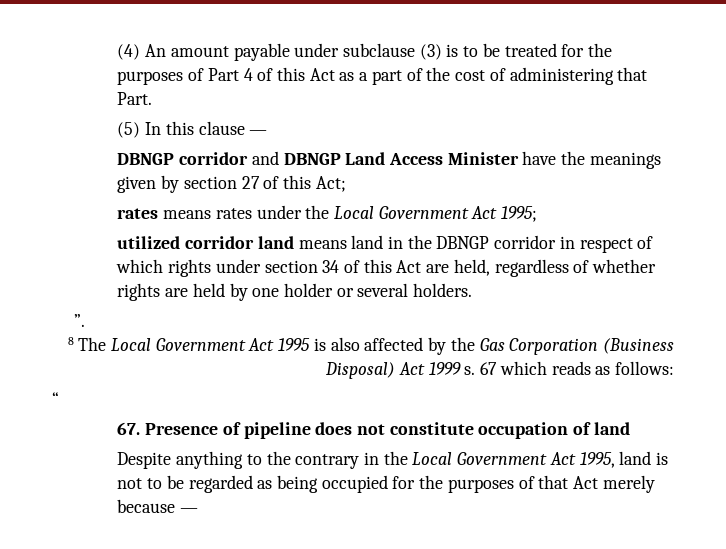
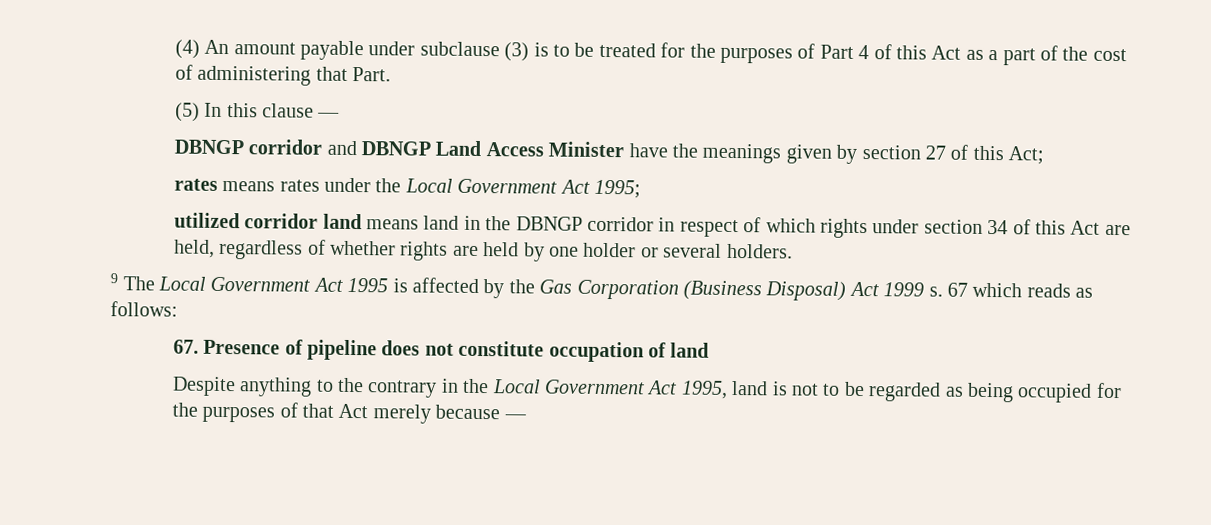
[73,314,85,327] [67,337,74,345] ”. // 8 -> [110,273,119,284] 9
[330,337,360,351] also -> (408, 285) none
[52,392,59,405] // “ -> (179, 309) none

